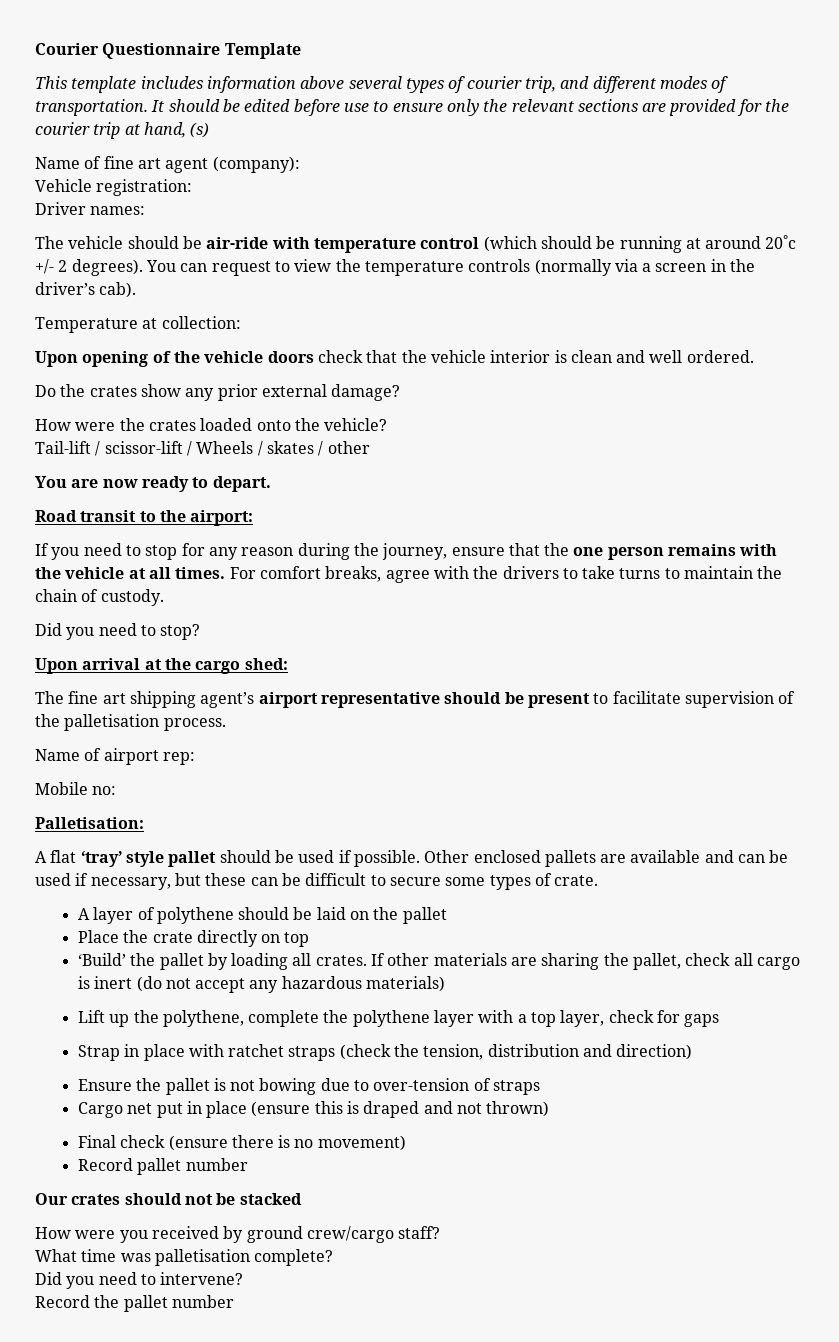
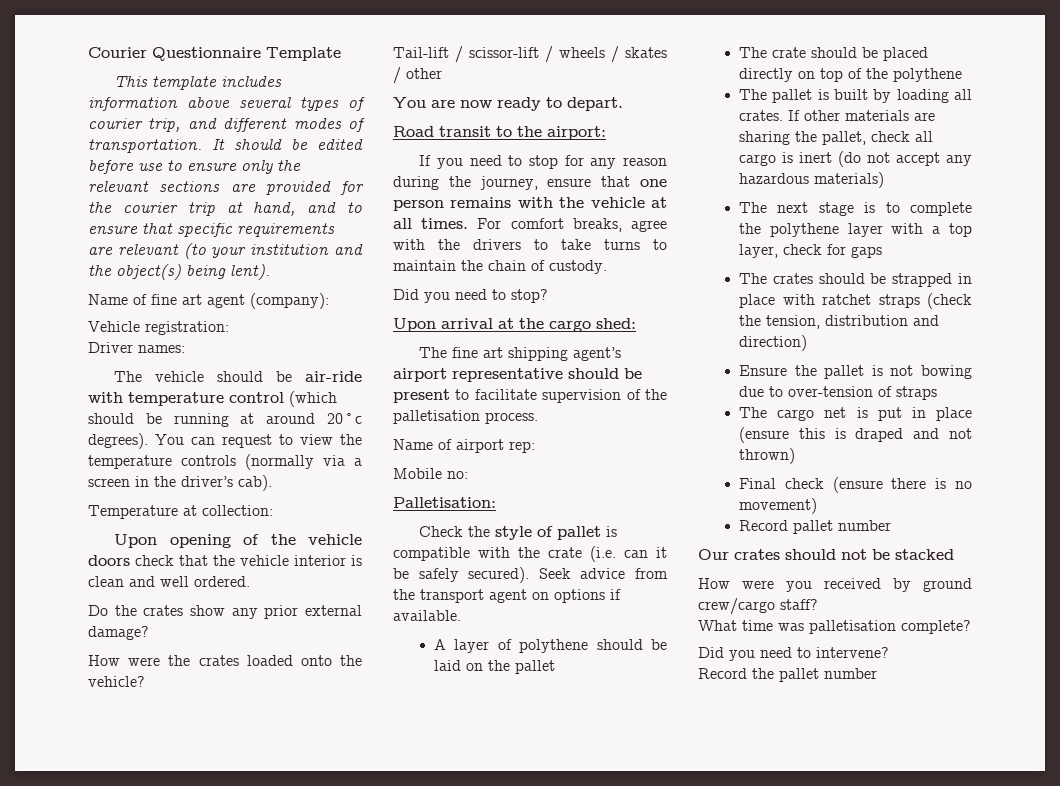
[190,122,210,138] (s) -> [307,202,362,213] [88,223,335,237] [88,243,363,259] [88,264,270,280] and to ensure that specific requirements are relevant (to your institution and the object(s) being lent).
[35,259,68,274] +/- 2 -> (362, 418) none
[196,441,254,454] Wheels -> [559,47,605,58] wheels
[544,543,570,556] the -> (631, 181) none
[35,850,789,867] [35,873,599,890] A flat ‘tray’ style pallet should be used if possible. Other enclosed pallets are available and can be used if necessary, but these can be difficult to secure some types of crate. -> [419,526,618,540] [393,546,667,562] [393,567,668,583] [393,589,621,603] [393,610,461,621] Check the style of pallet is compatible with the crate (i.e. can it be safely secured). Seek advice from the transport agent on options if available.
[77,930,310,947] [77,953,204,970] Place the crate directly on top // ‘Build’ the pallet -> [739,47,929,61] [739,68,963,82] [739,89,869,103] The crate should be placed directly on top of the polythene // The pallet is built
[77,1010,244,1027] Lift up the polythene, -> [739,202,900,216] The next stage is to
[77,1045,120,1061] Strap -> [739,273,953,287] The crates should be strapped
[77,1102,153,1118] Cargo net -> [739,407,868,421] The cargo net is

